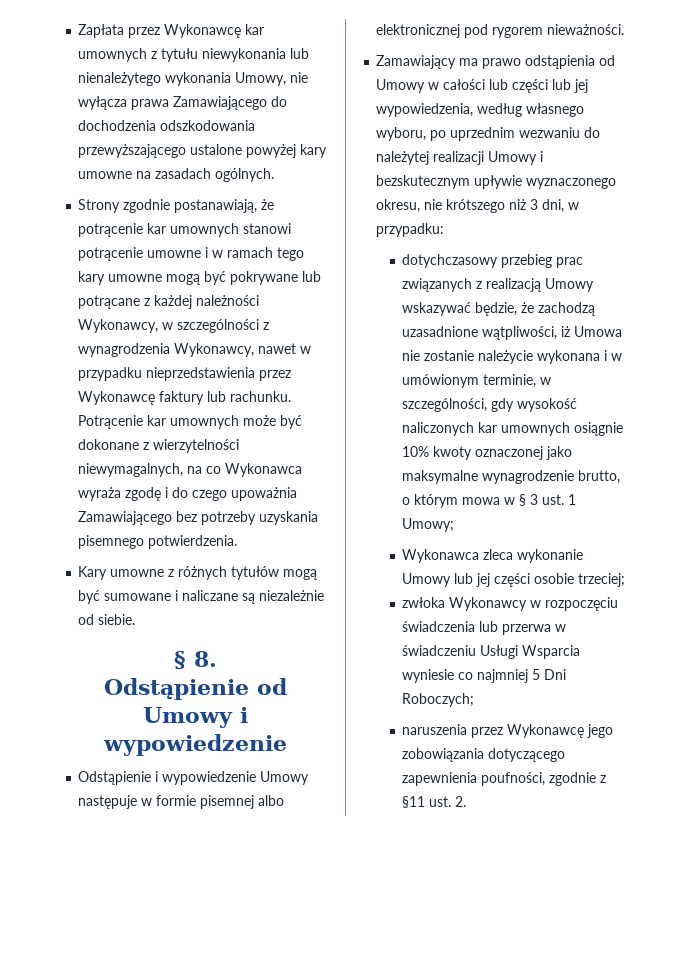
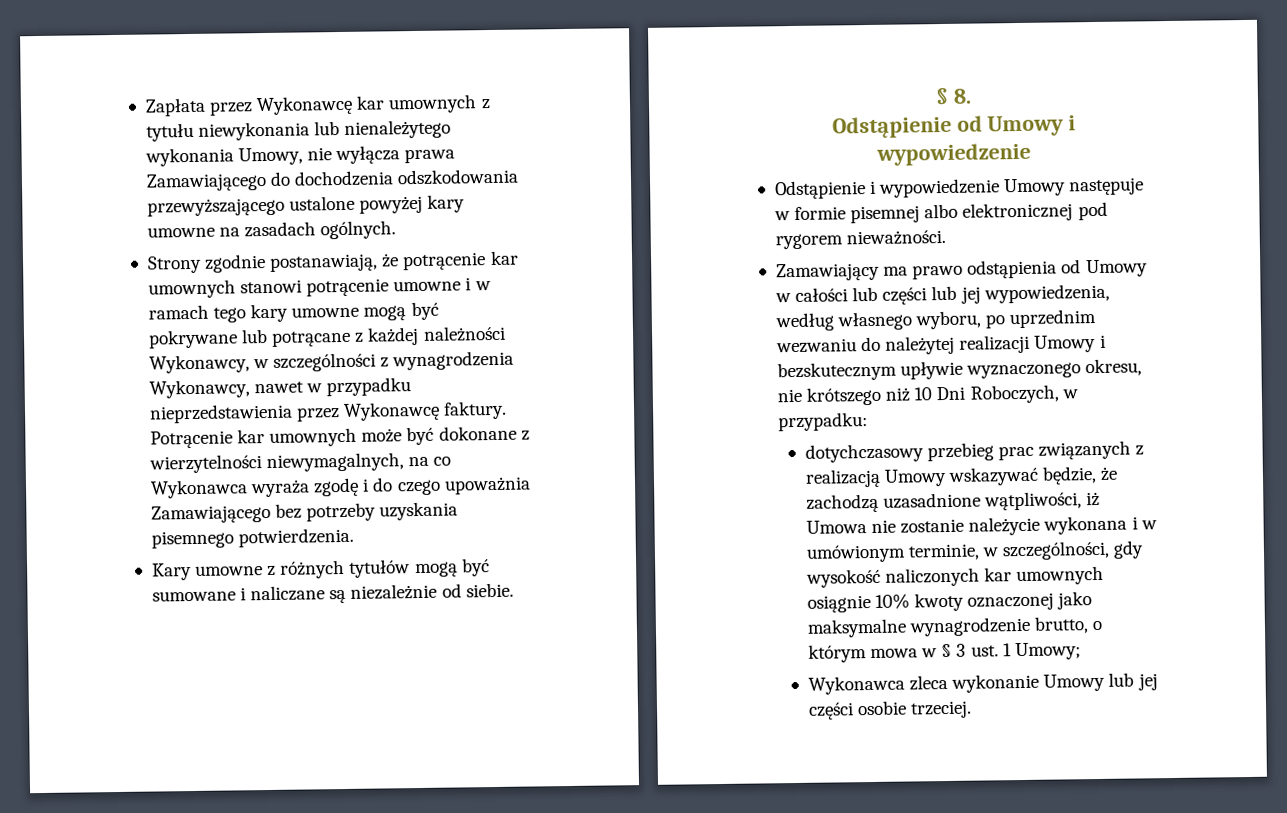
[159,391,292,405] faktury lub rachunku. -> [443,400,508,420] faktury.
[530,199,565,213] 3 dni, -> [914,384,1059,404] 10 Dni Roboczych,
[578,573,626,587] [402,597,619,611] [402,621,567,635] [402,645,581,659] [402,669,567,683] [402,693,475,707] [402,724,614,738] [402,748,566,762] [402,772,607,786] [402,796,467,808] trzeciej; // zwłoka Wykonawcy w rozpoczęciu świadczenia lub przerwa w świadczeniu Usługi Wsparcia wyniesie co najmniej 5 Dni Roboczych; // naruszenia przez Wykonawcę jego zobowiązania dotyczącego zapewnienia poufności, zgodnie z §11 ust. 2. -> [910,700,973,719] trzeciej.

